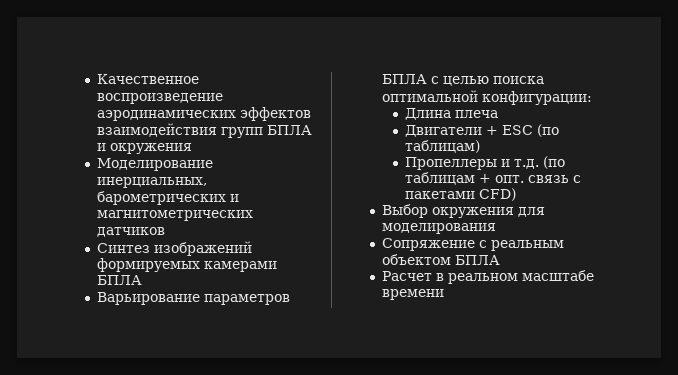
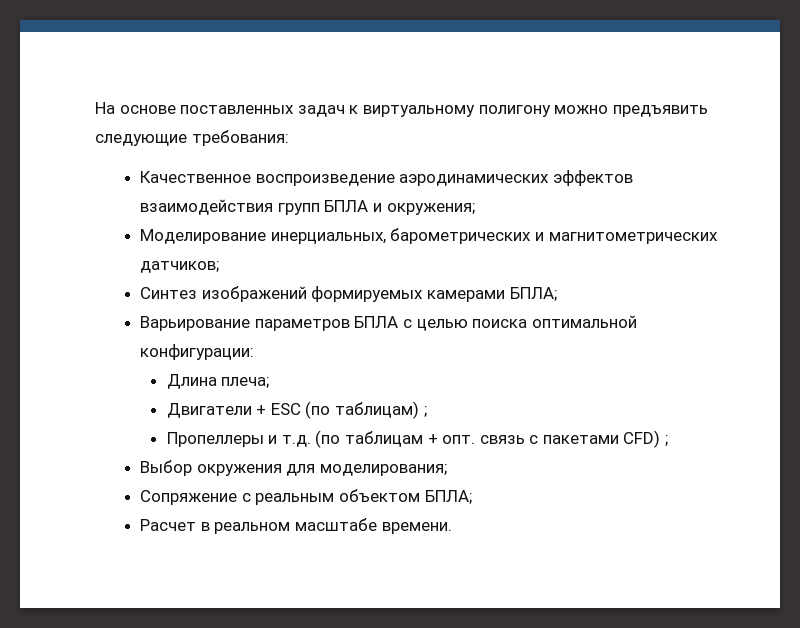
(97, 79) none -> [95,102,708,117] [95,130,289,146] На основе поставленных задач к виртуальному полигону можно предъявить следующие требования: //
[110,143,193,154] окружения -> [386,203,475,215] окружения;
[97,227,166,237] датчиков -> [140,261,220,273] датчиков;
[97,275,143,285] БПЛА -> [509,287,557,301] БПЛА;
[455,110,499,118] плеча -> [221,377,270,388] плеча;
(481, 146) none -> [423,406,427,417] ;
(517, 194) none -> [665,435,669,446] ;
[382,223,497,234] моделирования -> [319,464,447,476] моделирования;
[455,255,501,265] БПЛА -> [424,490,472,504] БПЛА;
[382,289,445,300] времени -> [381,522,452,534] времени.

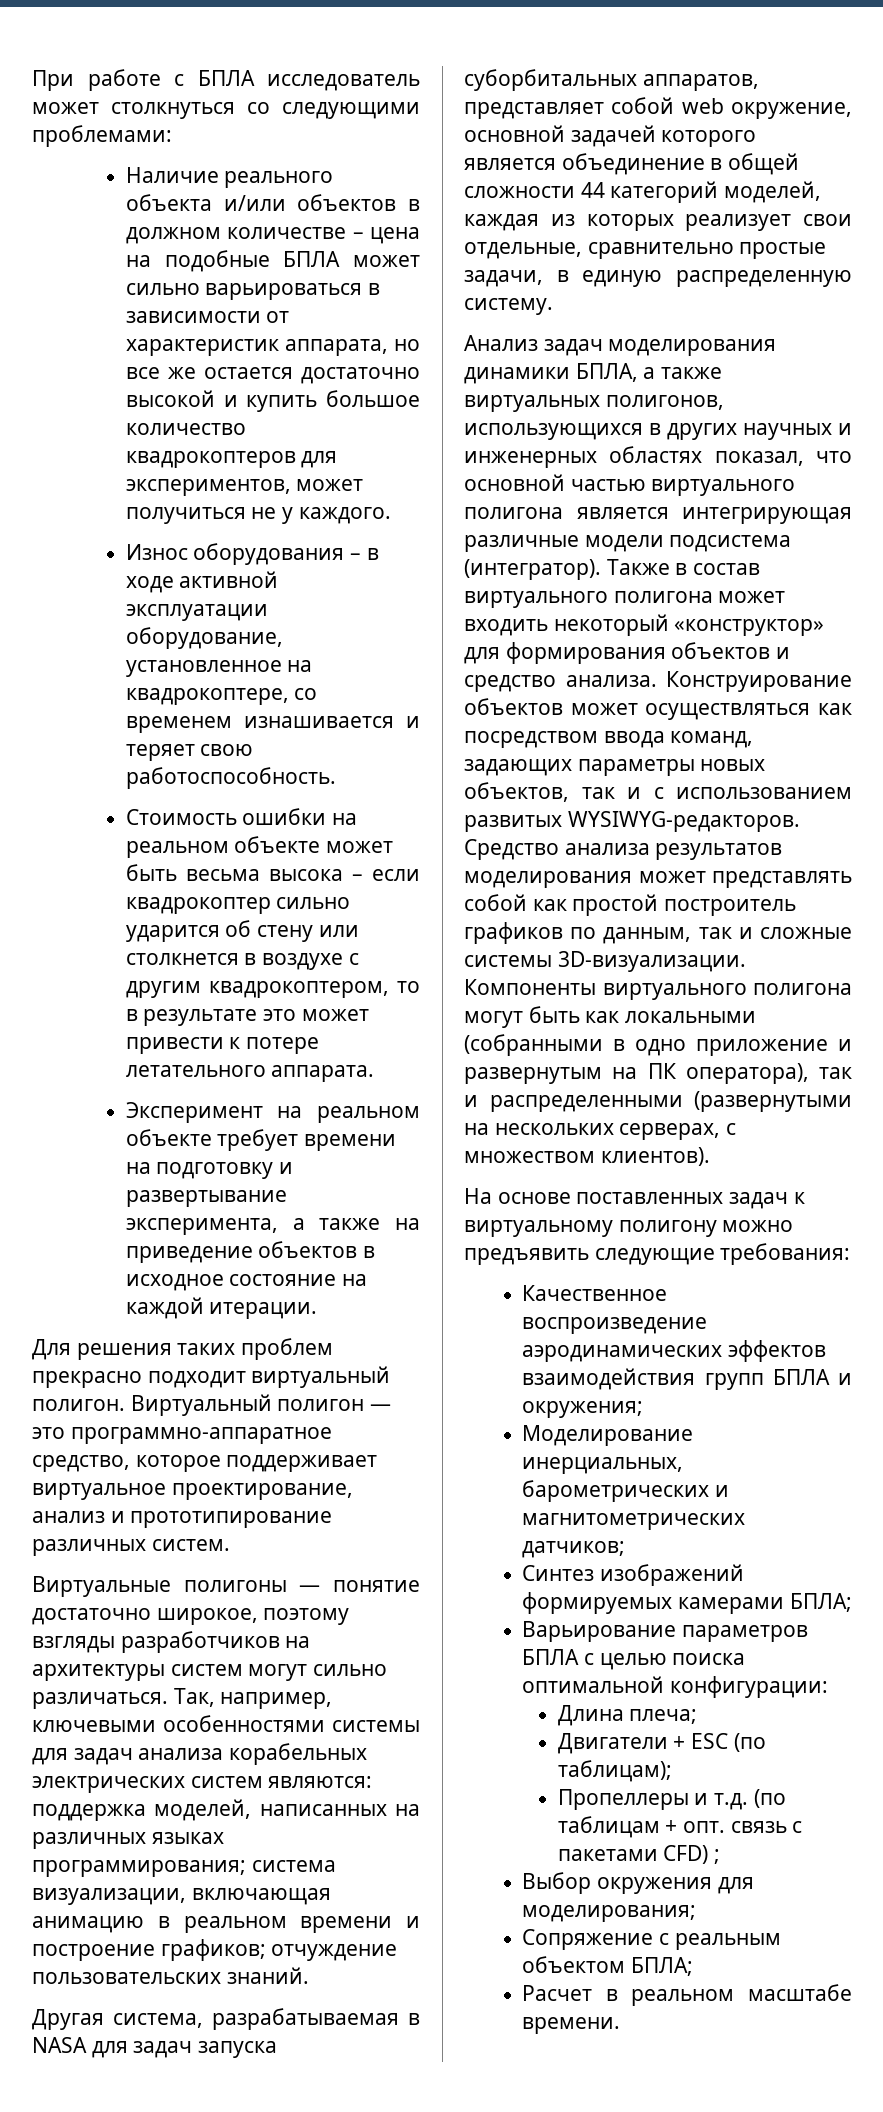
(95, 108) none -> [32,69,420,91] [32,102,420,119] [32,125,172,147] [125,167,334,188] [125,194,420,211] [125,227,420,244] [125,250,420,272] [125,283,381,300] [125,311,290,323] [125,339,420,356] [125,367,420,384] [125,390,420,412] [125,423,246,435] [125,451,338,468] [125,479,364,496] [125,507,391,524] [125,543,379,565] [125,571,279,593] [125,604,268,621] [125,627,283,649] [125,660,313,677] [125,688,318,705] [125,716,420,733] [125,744,254,761] [125,767,336,789] [125,808,358,825] [125,836,394,858] [125,864,420,881] [125,897,351,914] [125,920,359,942] [125,953,359,970] [125,981,420,998] [125,1009,369,1026] [125,1037,320,1054] [125,1065,375,1082] [125,1102,420,1123] [125,1129,397,1151] [125,1162,294,1179] [125,1190,287,1207] [125,1218,420,1235] [125,1241,376,1263] [125,1274,368,1291] [125,1297,318,1319] [32,1338,334,1360] [32,1366,391,1388] [32,1394,392,1416] [32,1427,332,1444] [32,1455,378,1472] [32,1483,353,1500] [32,1511,333,1528] [32,1539,230,1556] [32,1576,420,1597] [32,1608,350,1625] [32,1631,311,1653] [32,1664,388,1681] [32,1688,333,1709] [32,1715,420,1732] [32,1743,368,1765] [32,1776,373,1793] [32,1799,420,1821] [32,1832,224,1849] [32,1860,336,1877] [32,1888,331,1905] [32,1916,420,1933] [32,1939,398,1961] [32,1967,309,1984] [32,2008,420,2030] [32,2037,278,2058] [464,69,759,91] [464,97,852,119] [464,125,757,147] [464,153,800,175] [464,181,822,203] [464,214,852,231] [464,242,827,259] [464,270,852,287] [464,298,553,315] [464,335,777,356] [464,363,723,384] [464,395,724,412] [464,423,852,440] [464,446,852,468] [464,474,796,496] [464,507,852,524] [464,535,792,552] [464,559,761,580] [464,591,786,608] [464,614,825,636] [464,642,791,664] [464,671,852,692] [464,698,852,720] [464,731,754,748] [464,759,766,776] [464,782,852,802] [464,811,800,832] [464,839,783,860] [464,871,852,888] [464,894,797,916] [464,922,852,944] [464,951,746,972] [464,979,852,1000] [464,1006,757,1028] [464,1034,852,1056] [464,1063,852,1084] [464,1091,852,1112] [464,1123,737,1140] [464,1147,710,1166] При работе с БПЛА исследователь может столкнуться со следующими проблемами: // Наличие реального объекта и/или объектов в должном количестве – цена на подобные БПЛА может сильно варьироваться в зависимости от характеристик аппарата, но все же остается достаточно высокой и купить большое количество квадрокоптеров для экспериментов, может получиться не у каждого. // Износ оборудования – в ходе активной эксплуатации оборудование, установленное на квадрокоптере, со временем изнашивается и теряет свою работоспособность. // Стоимость ошибки на реальном объекте может быть весьма высока – если квадрокоптер сильно ударится об стену или столкнется в воздухе с другим квадрокоптером, то в результате это может привести к потере летательного аппарата. // Эксперимент на реальном объекте требует времени на подготовку и развертывание эксперимента, а также на приведение объектов в исходное состояние на каждой итерации. // Для решения таких проблем прекрасно подходит виртуальный полигон. Виртуальный полигон — это программно-аппаратное средство, которое поддерживает виртуальное проектирование, анализ и прототипирование различных систем. // Виртуальные полигоны — понятие достаточно широкое, поэтому взгляды разработчиков на архитектуры систем могут сильно различаться. Так, например, ключевыми особенностями системы для задач анализа корабельных электрических систем являются: поддержка моделей, написанных на различных языках программирования; система визуализации, включающая анимацию в реальном времени и построение графиков; отчуждение пользовательских знаний. // Другая система, разрабатываемая в NASA для задач запуска суборбитальных аппаратов, представляет собой web окружение, основной задачей которого является объединение в общей сложности 44 категорий моделей, каждая из которых реализует свои отдельные, сравнительно простые задачи, в единую распределенную систему. // Анализ задач моделирования динамики БПЛА, а также виртуальных полигонов, использующихся в других научных и инженерных областях показал, что основной частью виртуального полигона является интегрирующая различные модели подсистема (интегратор). Также в состав виртуального полигона может входить некоторый «конструктор» для формирования объектов и средство анализа. Конструирование объектов может осуществляться как посредством ввода команд, задающих параметры новых объектов, так и с использованием развитых WYSIWYG-редакторов. Средство анализа результатов моделирования может представлять собой как простой построитель графиков по данным, так и сложные системы 3D-визуализации. Компоненты виртуального полигона могут быть как локальными (собранными в одно приложение и развернутым на ПК оператора), так и распределенными (развернутыми на нескольких серверах, с множеством клиентов). //
[334,401,427,419] таблицам) ; -> [557,1760,672,1782] таблицам);

